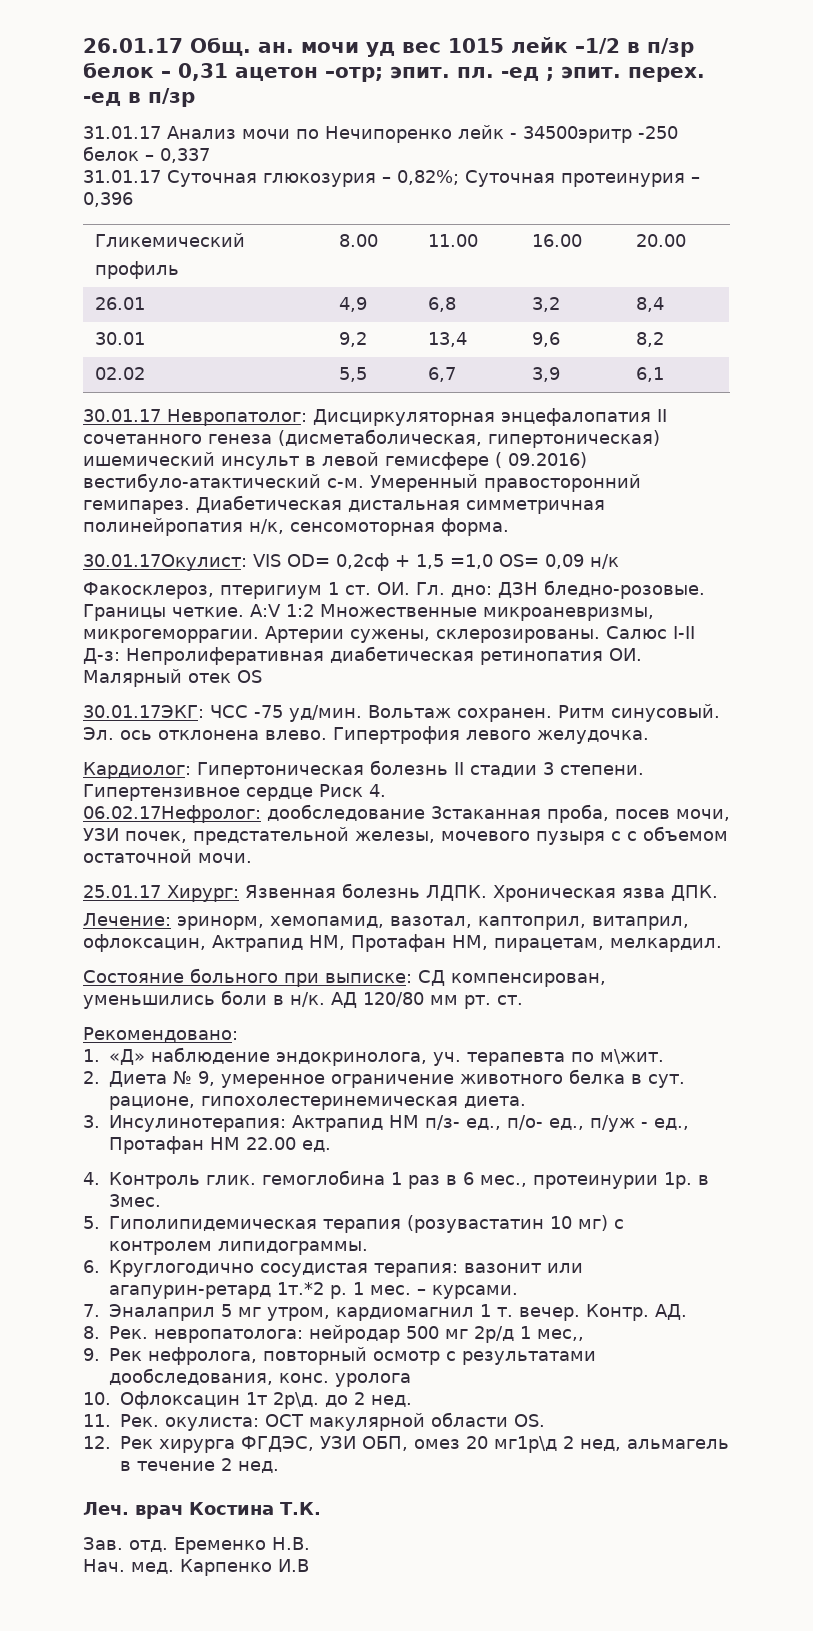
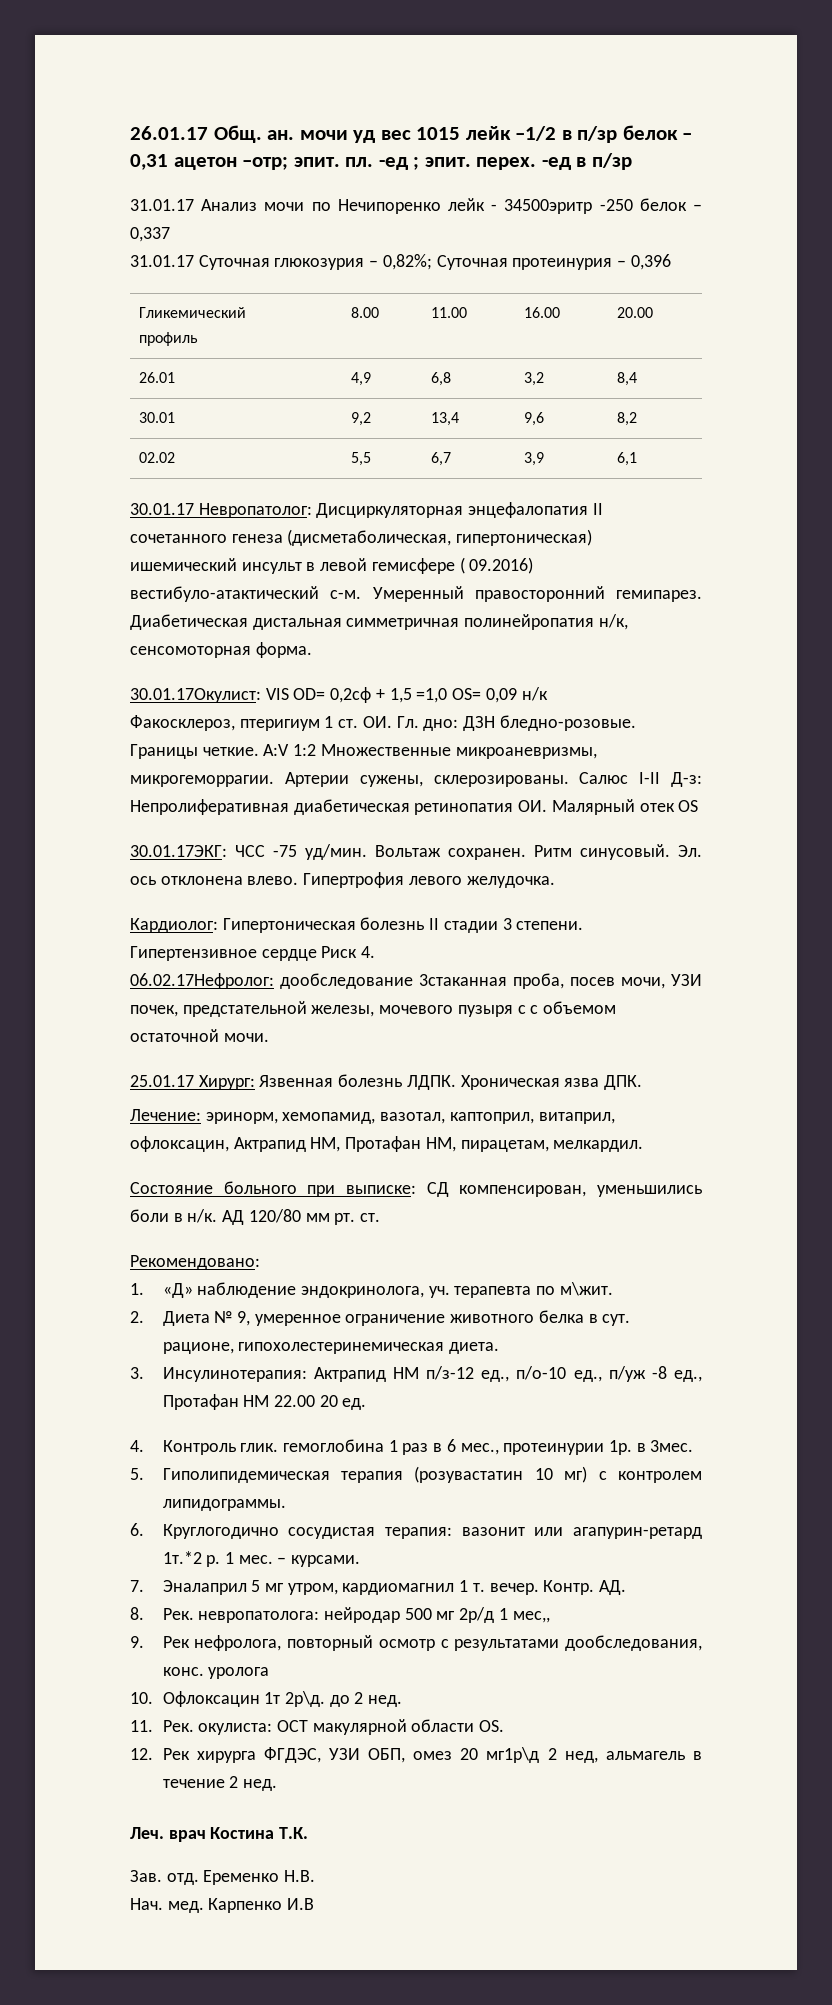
[425,1115,543,1130] п/з- ед., п/о- -> [425,1366,567,1382] п/з-12 ед., п/о-10
[641,1122,648,1128] - -> [651,1366,667,1379] -8
(296, 1143) none -> [319,1395,338,1407] 20

